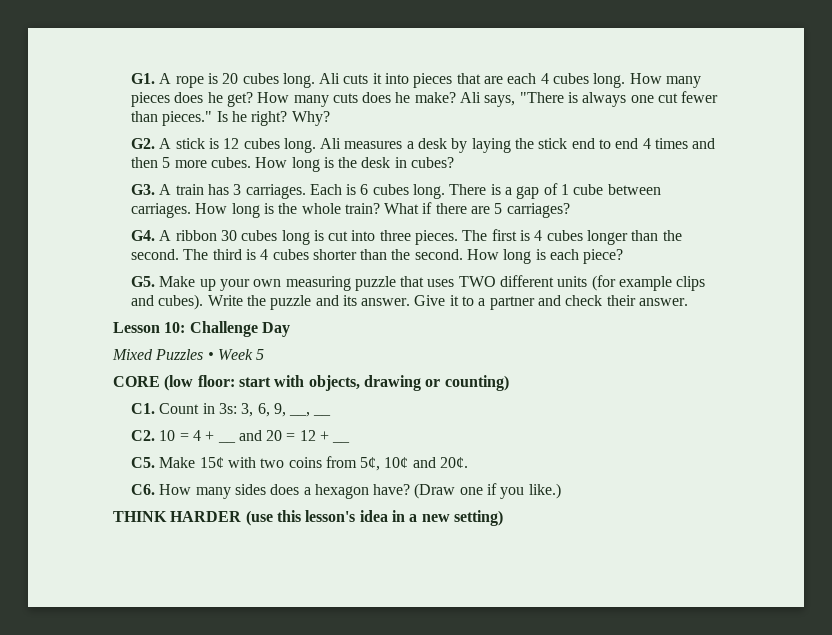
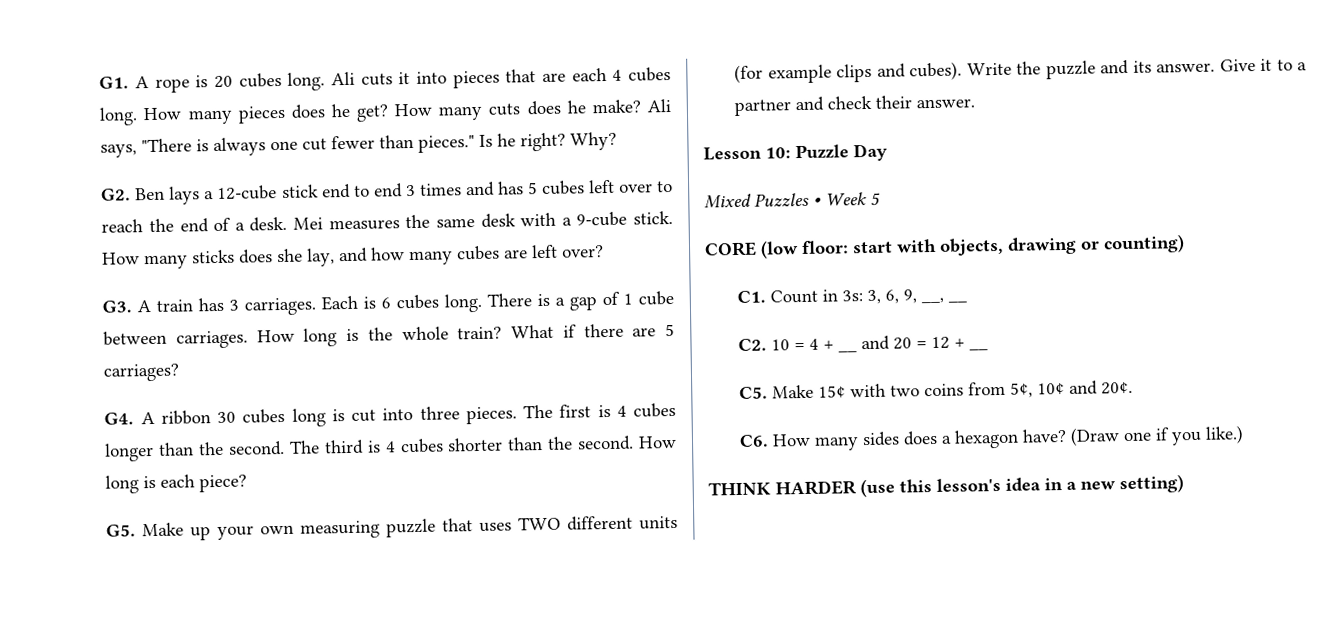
[159,138,535,153] A stick is 12 cubes long. Ali measures a desk by laying the -> [135,185,278,205] Ben lays a 12-cube
[642,138,651,149] 4 -> [405,184,416,197] 3
[130,157,455,172] then 5 more cubes. How long is the desk in cubes? -> [496,179,674,195] [101,210,673,233] [102,244,605,270] has 5 cubes left over to reach the end of a desk. Mei measures the same desk with a 9-cube stick. How many sticks does she lay, and how many cubes are left over?
[189,321,258,337] Challenge -> [795,144,849,160] Puzzle

